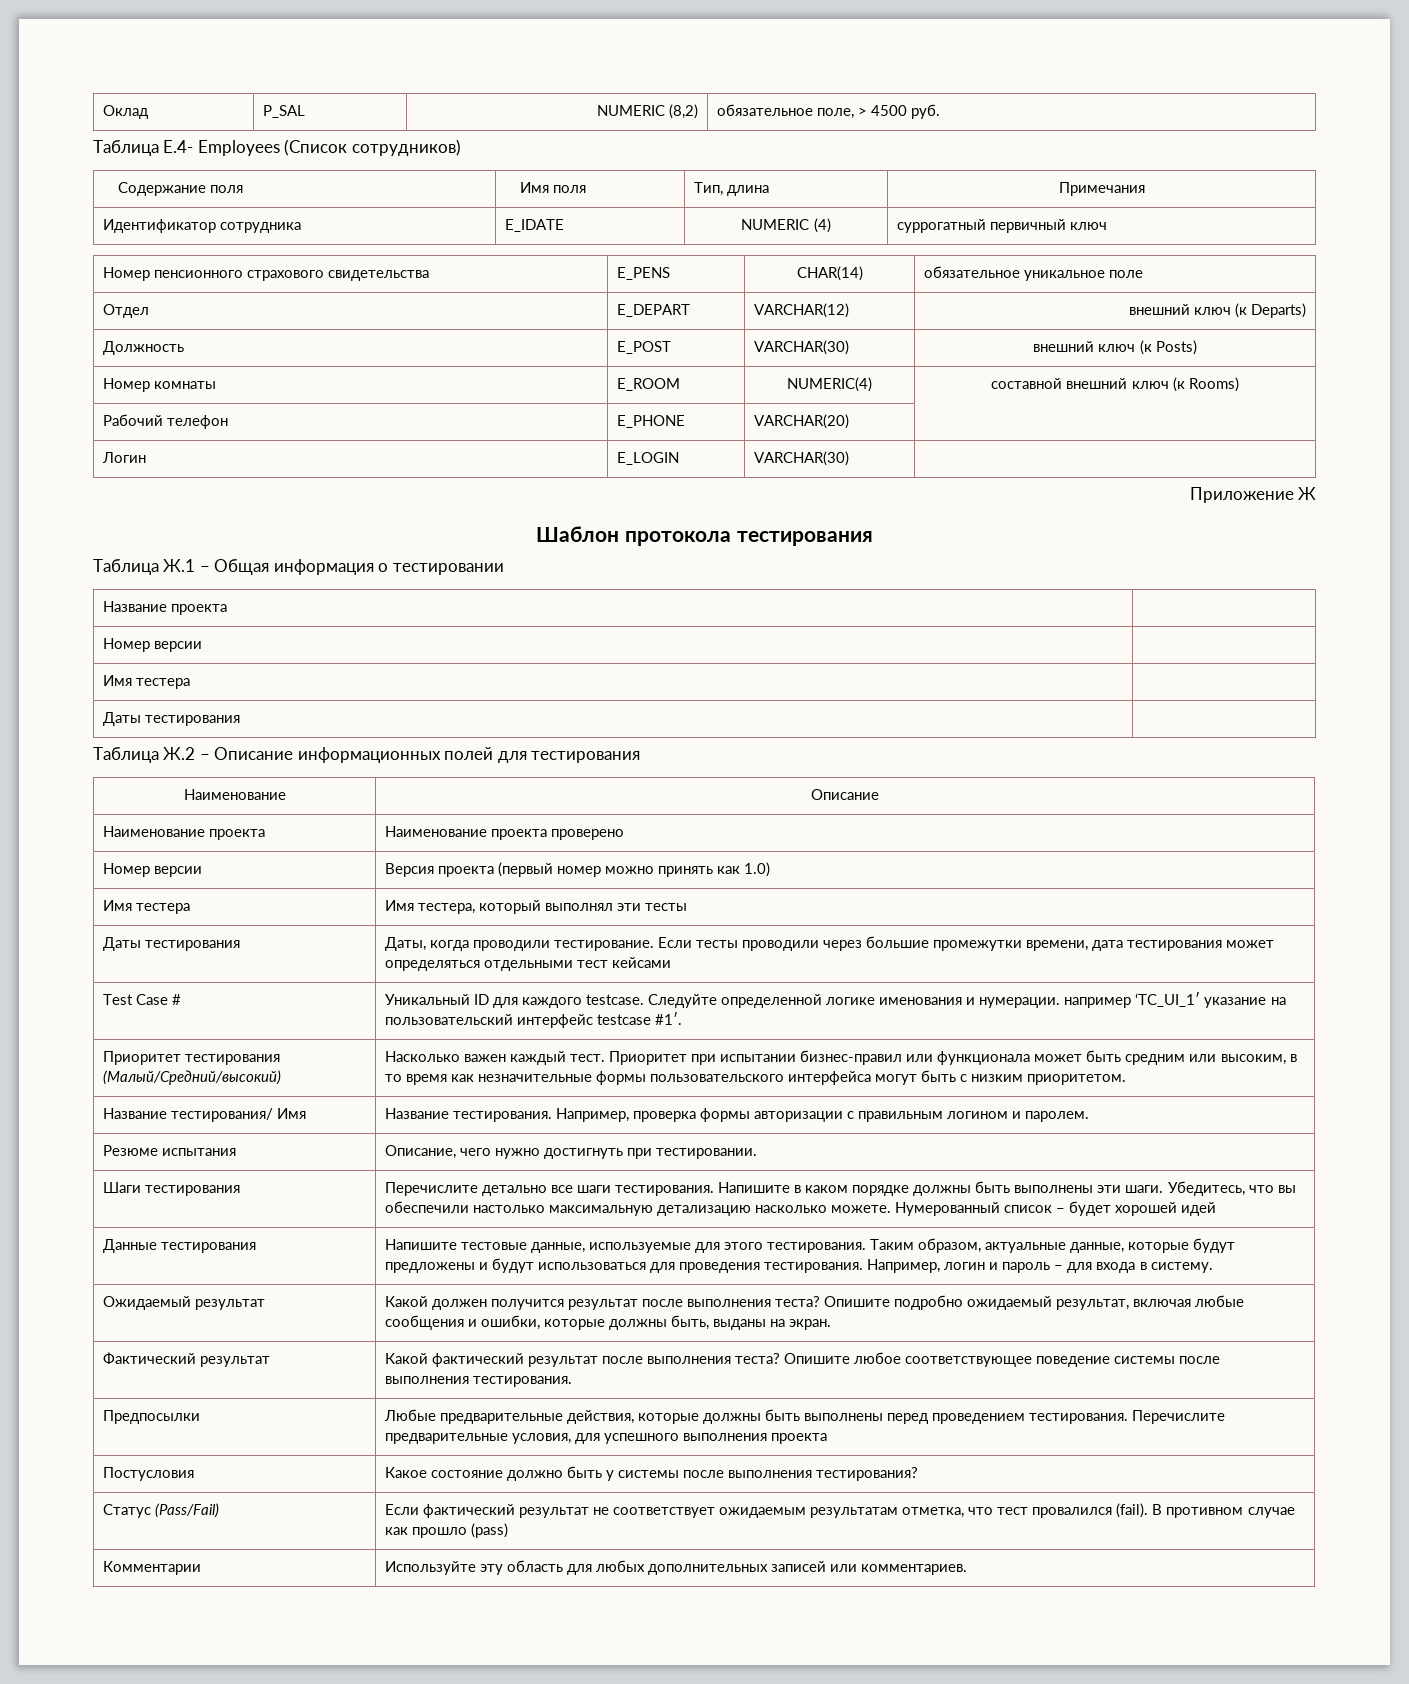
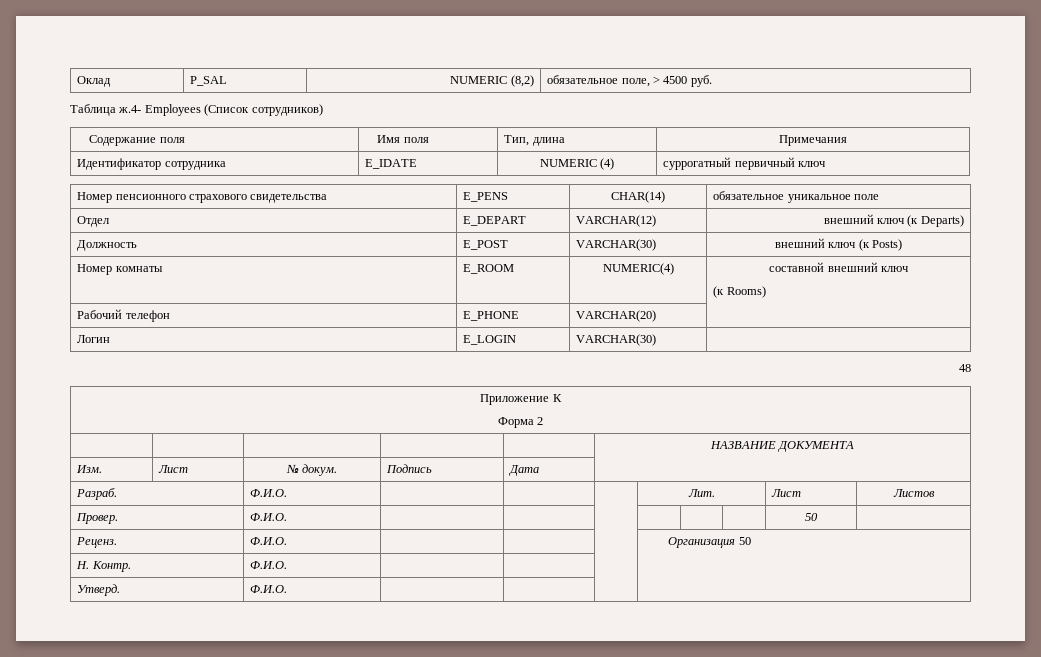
[163,140,194,153] Е.4- -> [118,105,142,113] ж.4-
(1169, 385) none -> (908, 269) //
[1189,487,1316,503] [536,526,873,546] [93,559,504,575] [102,601,227,615] [102,638,202,652] [102,675,190,689] [102,712,240,726] [93,747,641,763] [183,789,286,800] [811,789,879,800] [102,826,265,840] [384,826,624,840] [102,863,202,877] [384,862,771,877] [102,900,190,914] [384,900,688,914] [102,937,240,951] [384,936,1275,951] [384,957,671,971] [102,994,181,1005] [384,992,1286,1008] [384,1012,682,1028] [102,1051,280,1065] [102,1070,281,1085] [384,1050,1297,1065] [384,1070,1127,1085] [102,1108,306,1122] [384,1108,1090,1122] [102,1145,236,1156] [384,1145,758,1159] [102,1182,240,1196] [384,1181,1296,1196] [384,1201,1217,1216] [102,1239,256,1253] [384,1238,1236,1253] [384,1258,1213,1273] [102,1296,265,1310] [384,1295,1245,1310] [384,1315,832,1330] [102,1352,270,1367] [384,1352,1221,1367] [384,1376,572,1387] [102,1410,200,1424] [383,1409,1226,1424] [384,1433,828,1444] [102,1467,194,1481] [384,1466,919,1481] [102,1503,219,1518] [384,1503,1295,1518] [384,1523,508,1538] [102,1561,201,1575] [384,1560,968,1575] Приложение Ж // Шаблон протокола тестирования // Таблица Ж.1 – Общая информация о тестировании // Название проекта | // Номер версии | // Имя тестера | // Даты тестирования | // Таблица Ж.2 – Описание информационных полей для тестирования // Наименование | Описание // Наименование проекта | Наименование проекта проверено // Номер версии | Версия проекта (первый номер можно принять как 1.0) // Имя тестера | Имя тестера, который выполнял эти тесты // Даты тестирования | Даты, когда проводили тестирование. Если тесты проводили через большие промежутки времени, дата тестирования может определяться отдельными тест кейсами // Test Case # | Уникальный ID для каждого testcase. Следуйте определенной логике именования и нумерации. например ‘TC_UI_1′ указание на пользовательский интерфейс testcase #1′. // Приоритет тестирования (Малый/Средний/высокий) | Насколько важен каждый тест. Приоритет при испытании бизнес-правил или функционала может быть средним или высоким, в то время как незначительные формы пользовательского интерфейса могут быть с низким приоритетом. // Название тестирования/ Имя | Название тестирования. Например, проверка формы авторизации с правильным логином и паролем. // Резюме испытания | Описание, чего нужно достигнуть при тестировании. // Шаги тестирования | Перечислите детально все шаги тестирования. Напишите в каком порядке должны быть выполнены эти шаги. Убедитесь, что вы обеспечили настолько максимальную детализацию насколько можете. Нумерованный список – будет хорошей идей // Данные тестирования | Напишите тестовые данные, используемые для этого тестирования. Таким образом, актуальные данные, которые будут предложены и будут использоваться для проведения тестирования. Например, логин и пароль – для входа в систему. // Ожидаемый результат | Какой должен получится результат после выполнения теста? Опишите подробно ожидаемый результат, включая любые сообщения и ошибки, которые должны быть, выданы на экран. // Фактический результат | Какой фактический результат после выполнения теста? Опишите любое соответствующее поведение системы после выполнения тестирования. // Предпосылки | Любые предварительные действия, которые должны быть выполнены перед проведением тестирования. Перечислите предварительные условия, для успешного выполнения проекта // Постусловия | Какое состояние должно быть у системы после выполнения тестирования? // Статус (Pass/Fail) | Если фактический результат не соответствует ожидаемым результатам отметка, что тест провалился (fail). В противном случае как прошло (pass) // Комментарии | Используйте эту область для любых дополнительных записей или комментариев. -> [959,364,971,372] [480,394,562,405] [497,417,544,428] [709,441,855,452] [76,465,103,473] [158,465,189,473] [285,464,338,476] [386,464,433,473] [509,465,540,476] [76,488,118,500] [250,489,288,497] [687,489,715,497] [771,489,802,497] [892,489,935,497] [76,513,119,524] [250,513,288,521] [805,513,818,521] [76,537,118,548] [250,537,288,545] [668,537,751,548] [76,561,131,572] [250,561,288,569] [77,584,121,596] [250,585,288,593] 48 // Приложение К // Форма 2 // | | | | | НАЗВАНИЕ ДОКУМЕНТА // Изм. | Лист | № докум. | Подпись | Дата | // Разраб. | Ф.И.О. | | | | Лит. | Лист | Листов // Провер. | Ф.И.О. | | | | | | | 50 | // Реценз. | Ф.И.О. | | | | Организация 50 // Н. Контр. | Ф.И.О. | | | | // Утверд. | Ф.И.О. | | | |

